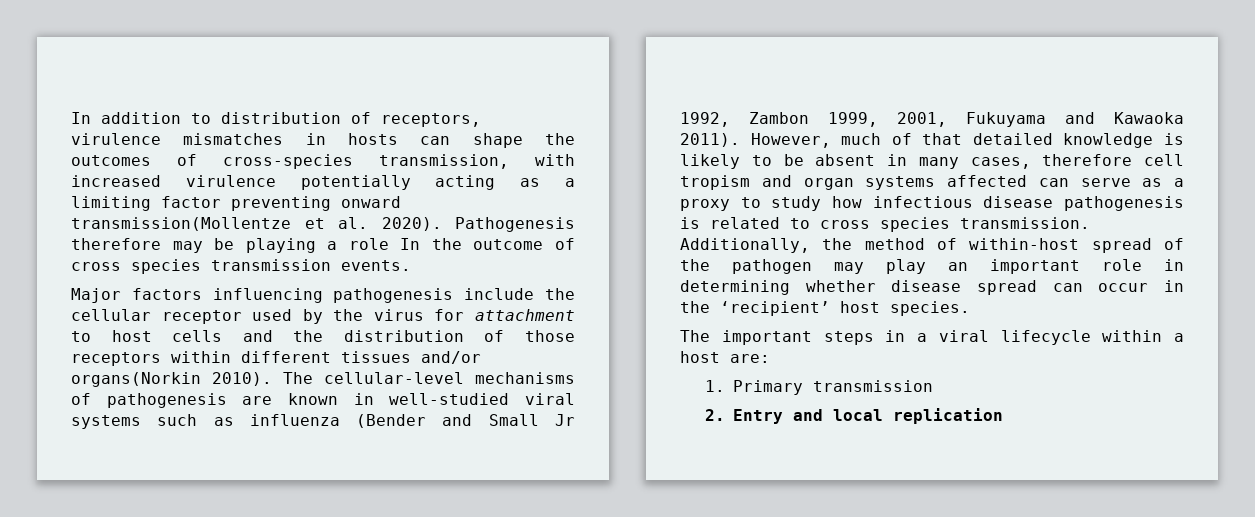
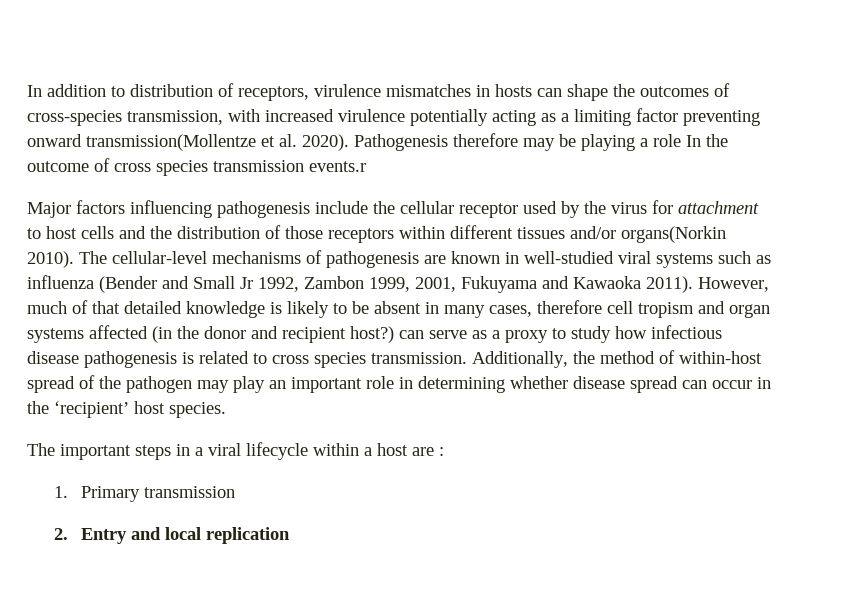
[341,260,411,271] events. -> [309,161,366,172] events.r
(1027, 181) none -> [152,326,394,343] (in the donor and recipient host?)
[730,354,770,363] are: -> [412,447,444,456] are :

